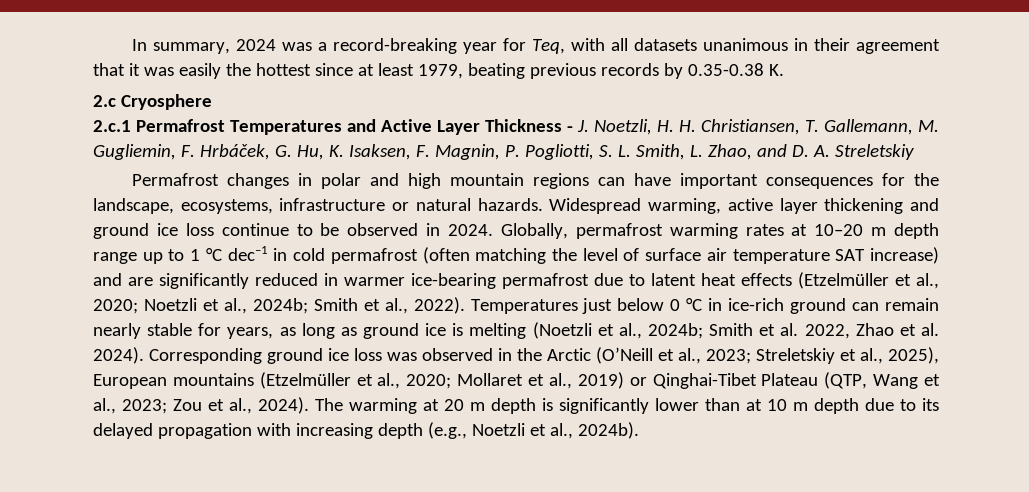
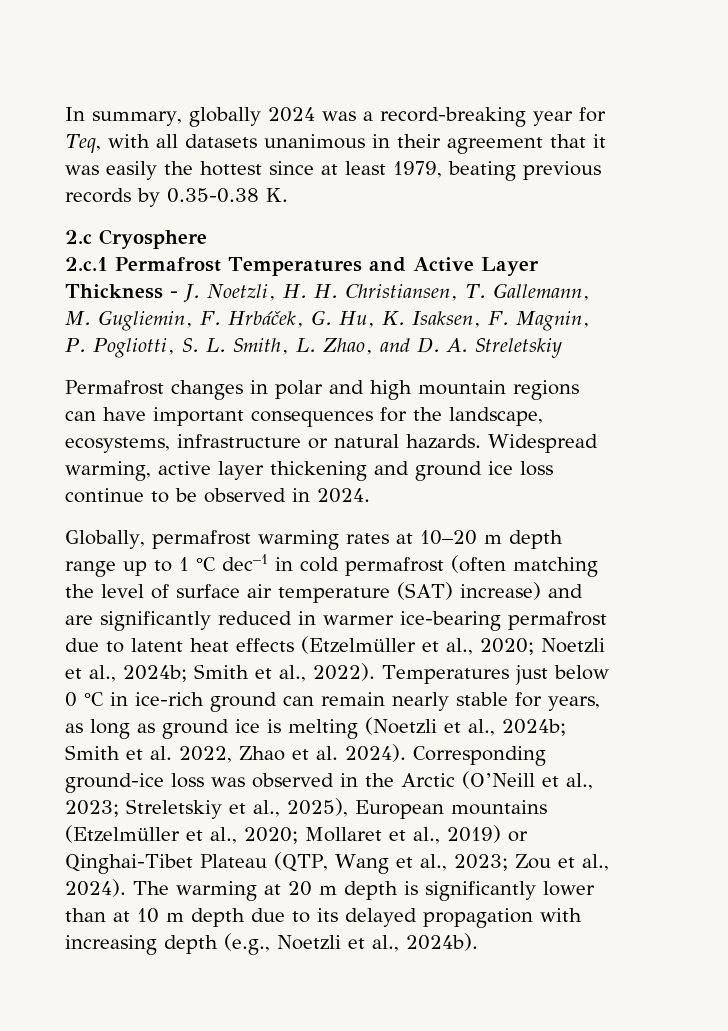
(230, 48) none -> [188,107,261,127] globally
(493, 230) none -> (370, 495) //
[835,249,866,261] SAT -> [397,582,453,600] (SAT)
[267,348,349,364] ground ice -> [65,773,164,793] ground-ice

